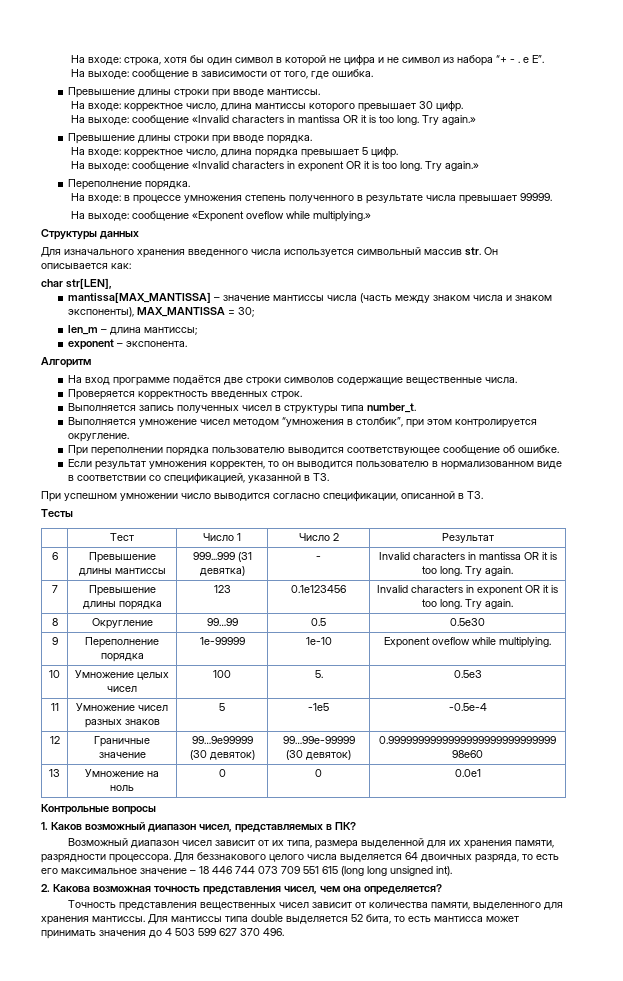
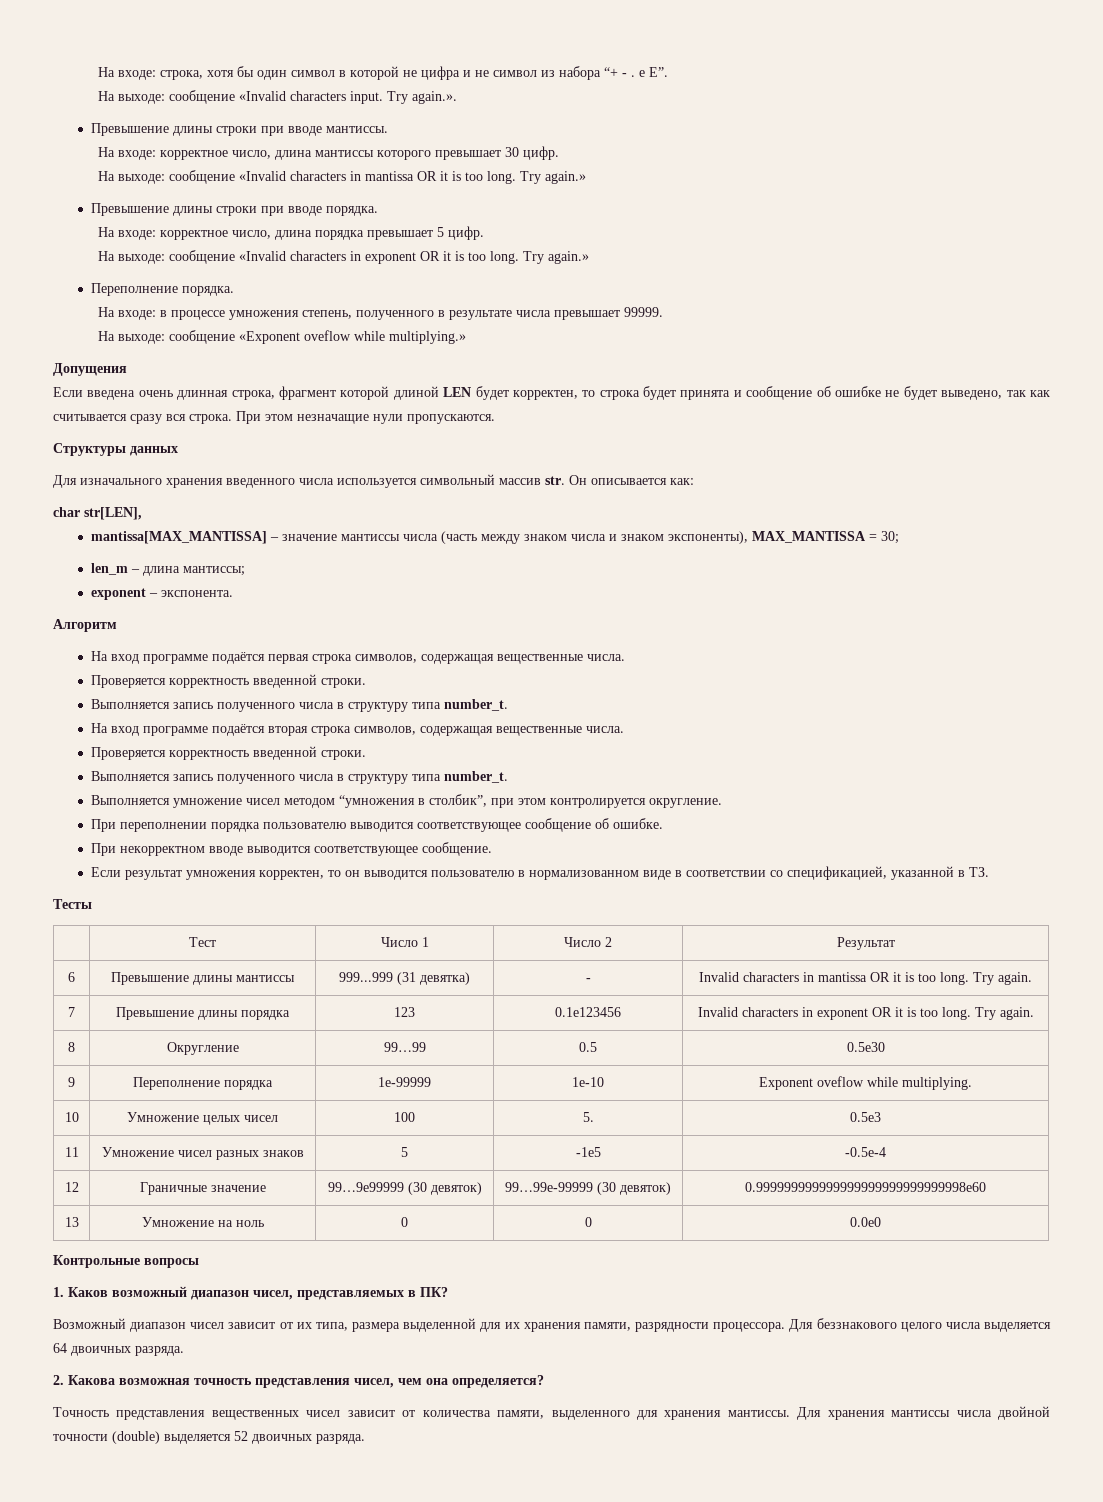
[191,69,373,79] в зависимости от того, где ошибка. -> [239,91,458,104] «Invalid characters input. Try again.».
[244,195,286,201] степень -> [302,310,353,319] степень,
(371, 216) none -> [53,363,127,376] [53,386,1051,400] [53,411,495,424] // Допущения // Если введена очень длинная строка, фрагмент которой длиной LEN будет корректен, то строка будет принята и сообщение об ошибке не будет выведено, так как считывается сразу вся строка. При этом незначащие нули пропускаются.
[223,377,517,386] [67,389,302,400] [67,403,338,414] две строки символов содержащие вещественные числа. // Проверяется корректность введенных строк. // Выполняется запись полученных чисел в структуры -> [268,654,626,664] [91,674,367,688] [91,699,509,712] [91,723,625,736] [91,746,367,760] [91,771,409,784] первая строка символов, содержащая вещественные числа. // Проверяется корректность введенной строки. // Выполняется запись полученного числа в структуру типа number_t. // На вход программе подаётся вторая строка символов, содержащая вещественные числа. // Проверяется корректность введенной строки. // Выполняется запись полученного числа в структуру
(559, 449) none -> [91,842,493,856] // При некорректном вводе выводится соответствующее сообщение.
[41,491,483,502] // При успешном умножении число выводится согласно спецификации, описанной в ТЗ. -> (990, 872) none
[454,769,481,777] 0.0e1 -> [850,1217,881,1227] 0.0e0
[475,854,559,863] [41,866,452,876] разряда, то есть его максимальное значение – 18 446 744 073 709 551 615 (long long unsigned int). -> [135,1346,184,1356] разряда.
[171,914,519,924] [41,928,284,939] мантиссы типа double выделяется 52 бита, то есть мантисса может принимать значения до 4 503 599 627 370 496. -> [827,1406,1050,1420] [53,1431,365,1444] хранения мантиссы числа двойной точности (double) выделяется 52 двоичных разряда.

